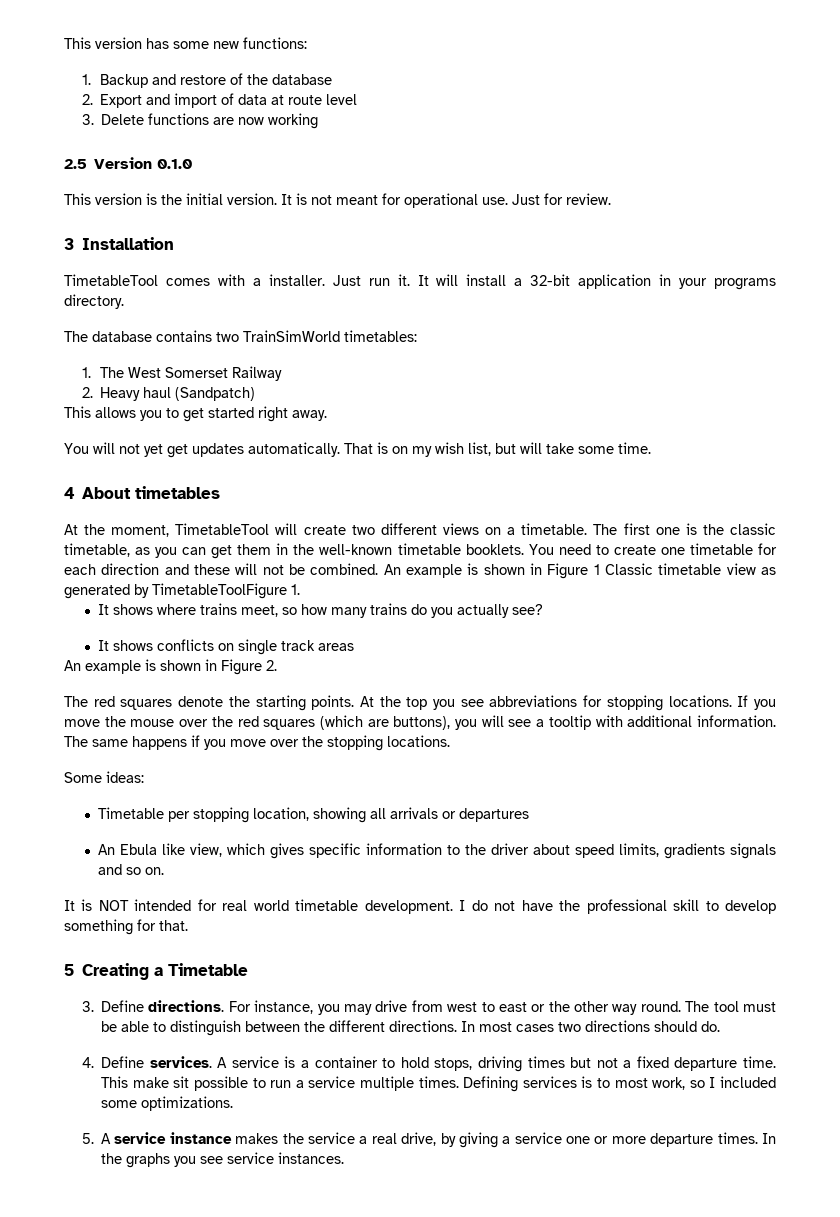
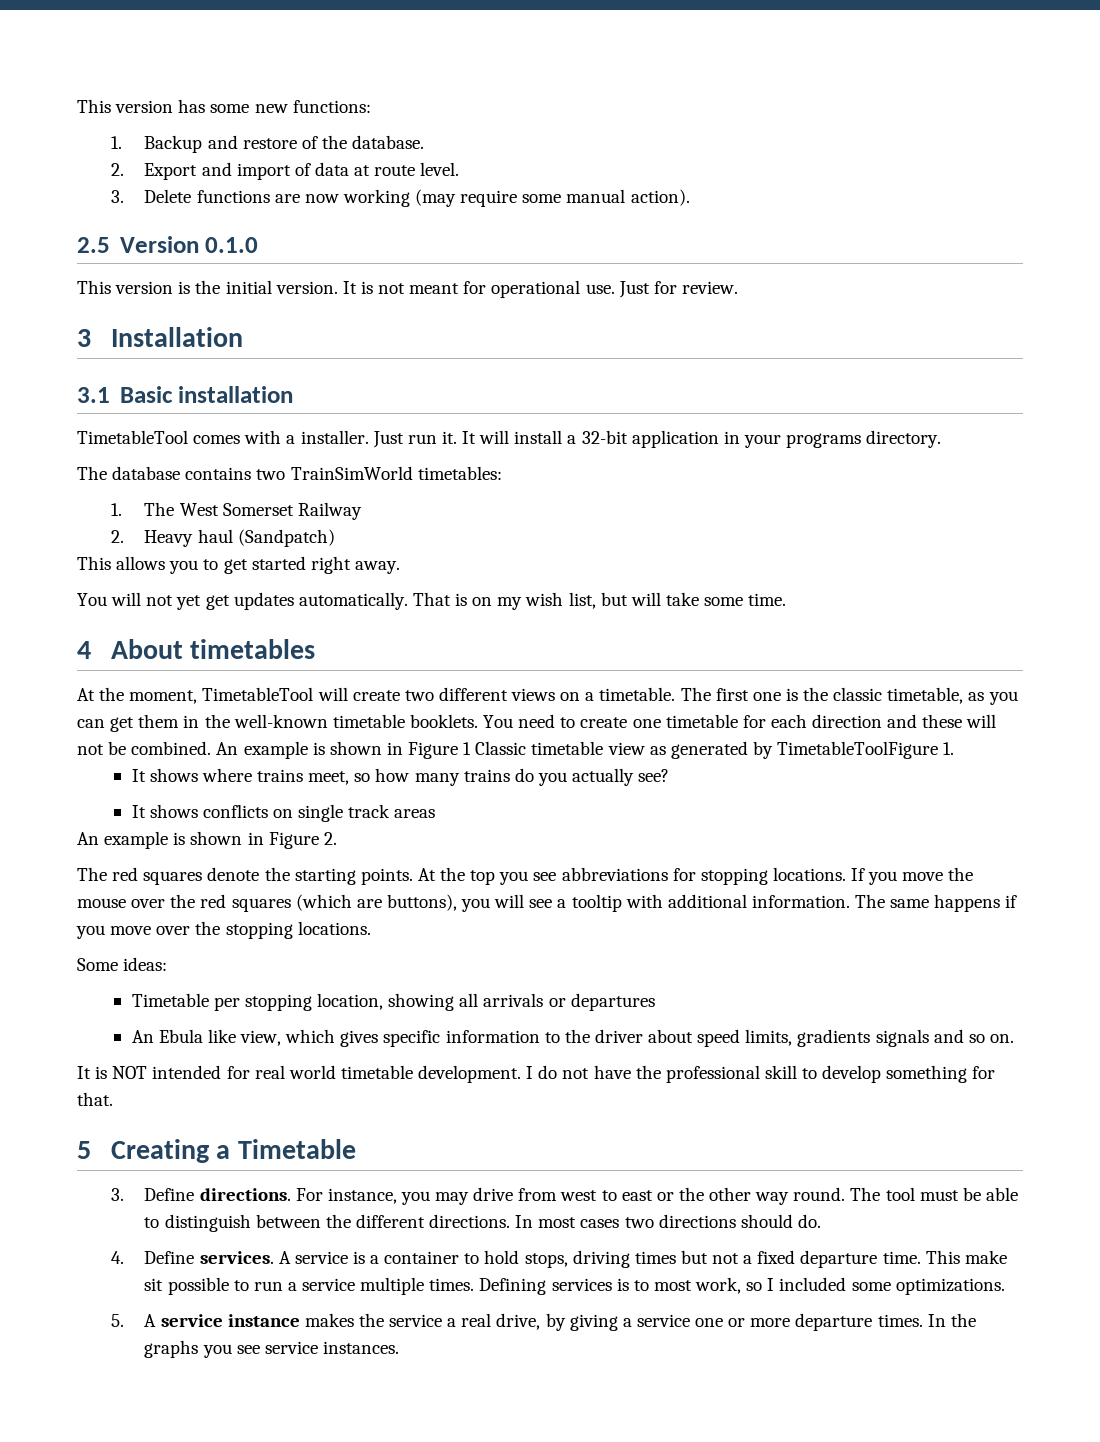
[271,74,332,85] database -> [352,135,425,149] database.
[326,94,358,105] level -> [420,162,460,176] level.
(319, 121) none -> [415,189,690,207] (may require some manual action).
(174, 243) none -> [77,386,294,403] // 3.1 Basic installation

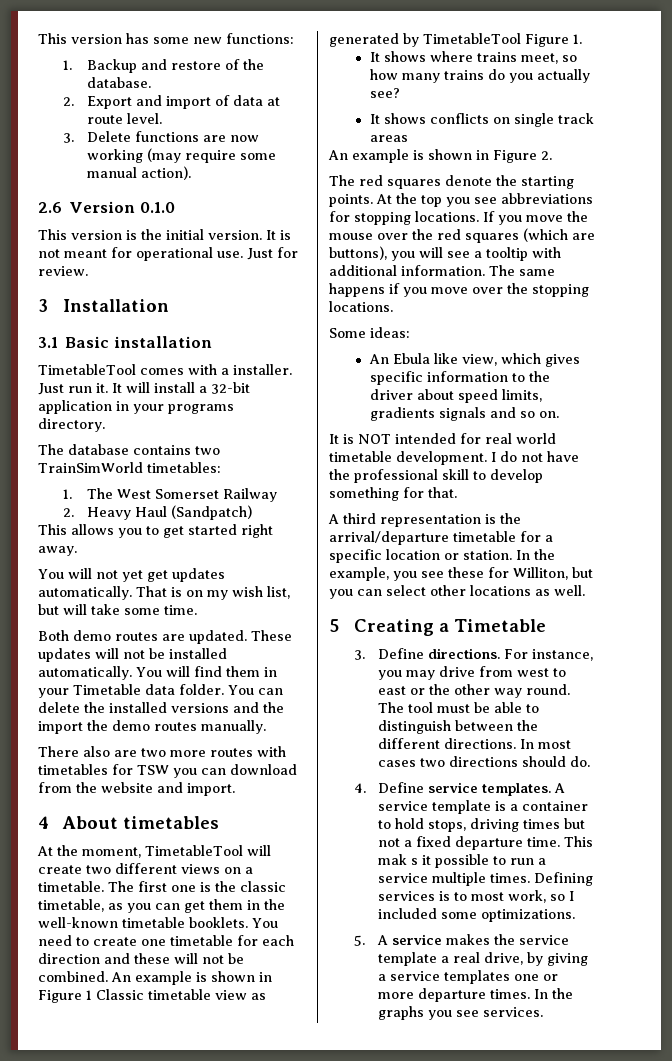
[77,237,110,253] 2.5 -> [38,202,62,213] 2.6
[197,529,233,543] haul -> [135,506,168,517] Haul
(787, 599) none -> [38,630,292,644] [38,648,227,662] [38,666,277,680] [38,684,283,698] [38,702,284,713] [38,720,266,734] [38,746,286,757] [38,764,297,778] [38,782,235,796] // Both demo routes are updated. These updates will not be installed automatically. You will find them in your Timetable data folder. You can delete the installed versions and the import the demo routes manually. // There also are two more routes with timetables for TSW you can download from the website and import.
[777,741,939,759] TimetableToolFigure -> [423,33,569,47] TimetableTool Figure
[131,993,655,1011] // Timetable per stopping location, showing all arrivals or departures -> (410, 332) none
(113, 1099) none -> [328,513,521,527] [329,531,553,545] [329,549,555,563] [329,567,593,581] [329,585,585,599] // A third representation is the arrival/departure timetable for a specific location or station. In the example, you see these for Williton, but you can select other locations as well.
[199,1251,348,1264] services. A service -> [428,782,566,796] [378,800,492,814] service templates. A service template
[964,1250,1007,1264] [144,1278,164,1291] make sit -> [378,854,432,865] mak s it
[227,1314,300,1327] instance -> (443, 939) none
(443, 1320) none -> [378,952,438,966] template
(690, 1320) none -> [444,970,511,984] templates
[264,1341,399,1354] service instances. -> [483,1007,544,1017] services.

